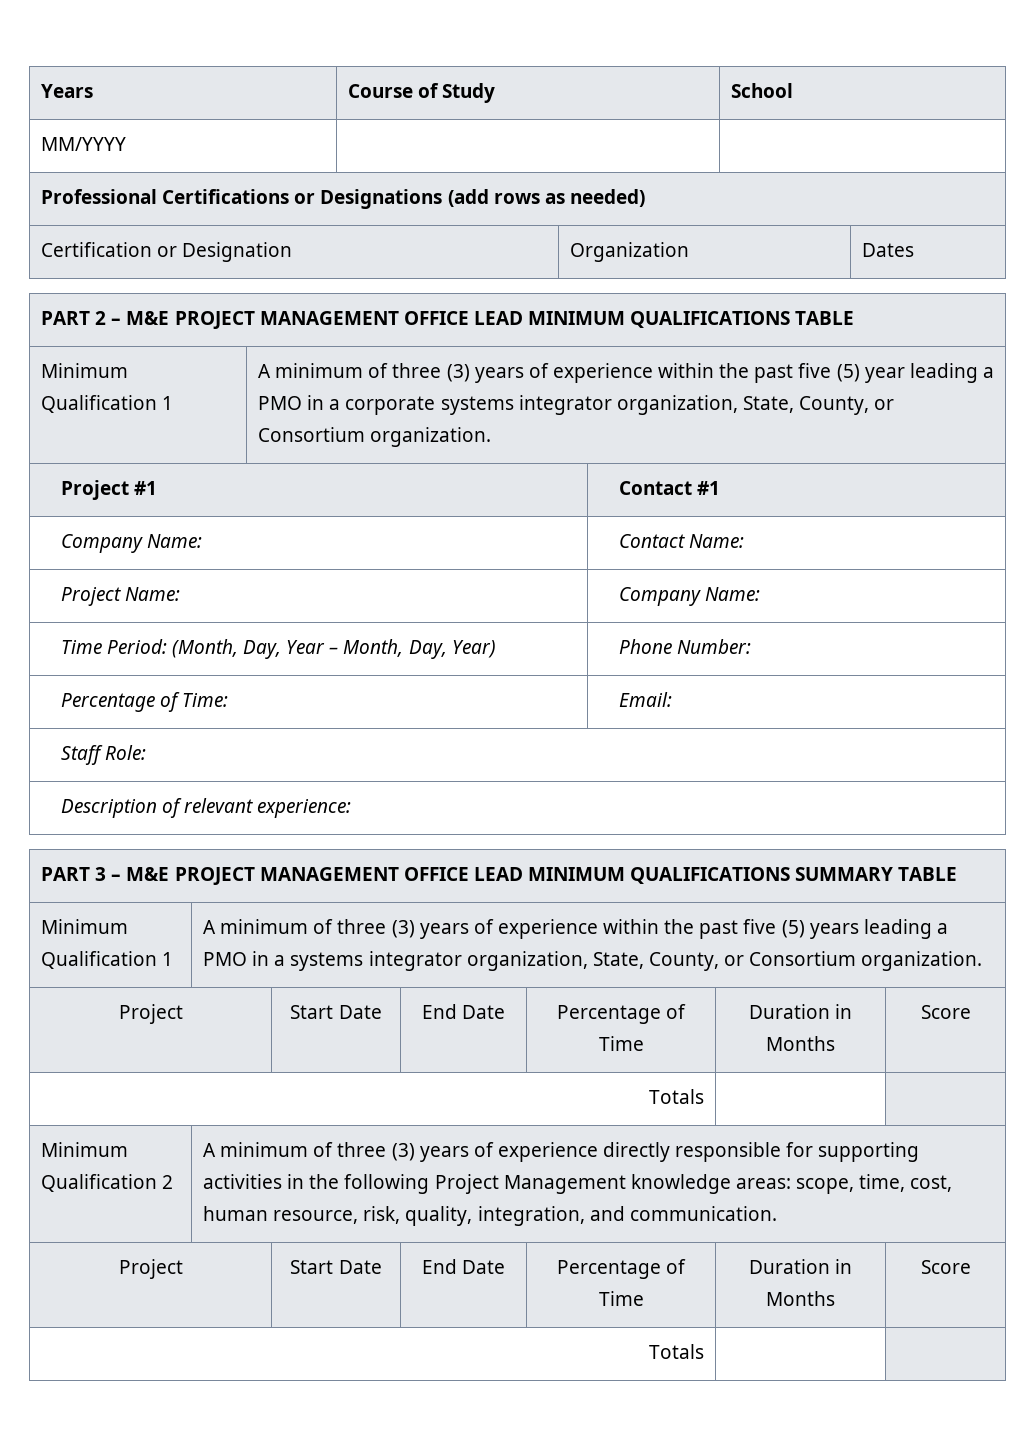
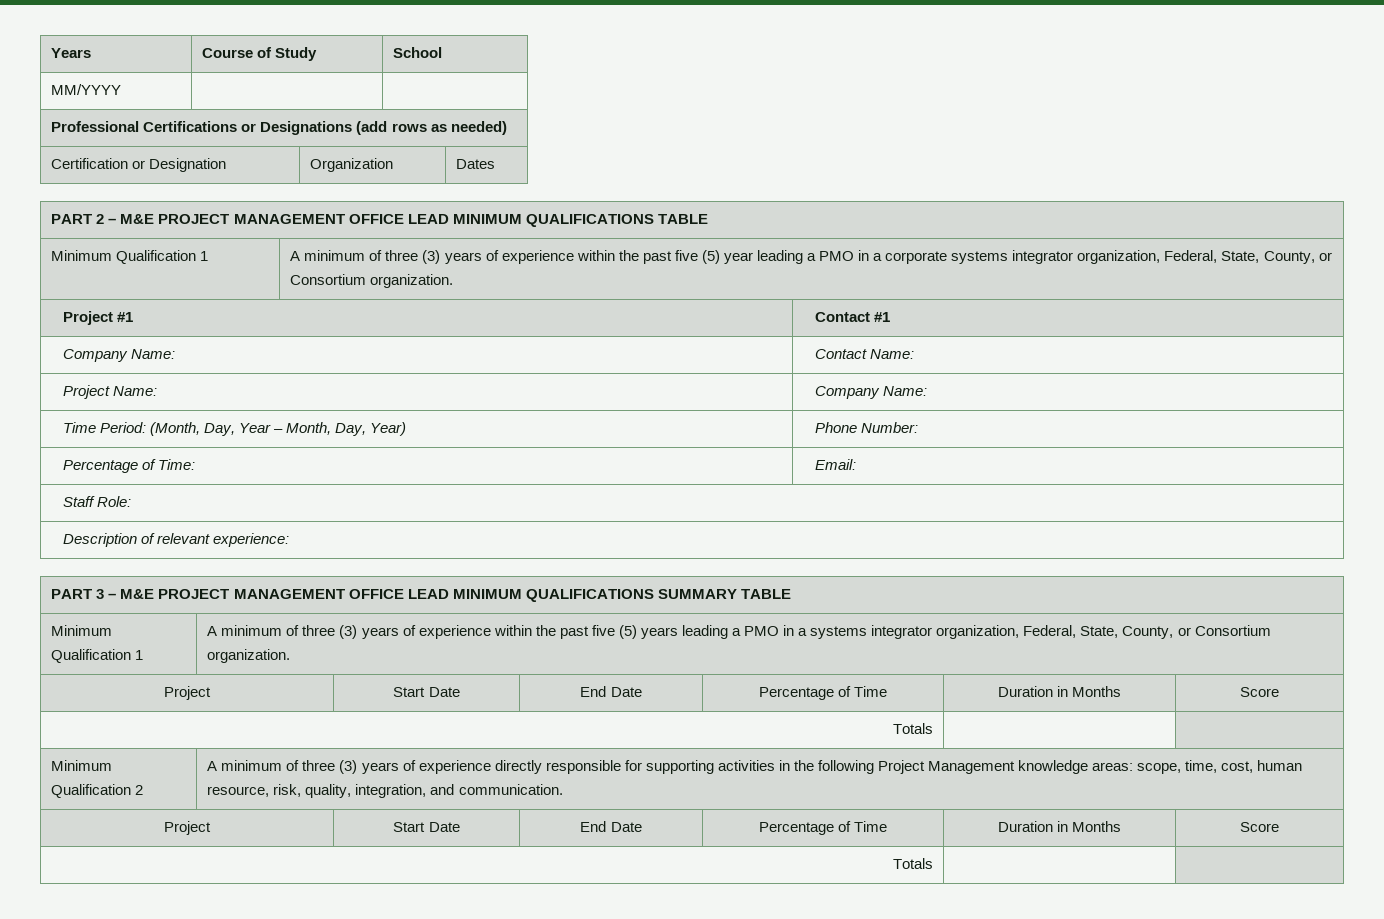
(738, 405) none -> [1164,250,1218,263] Federal,
(588, 961) none -> [1023,625,1077,638] Federal,

